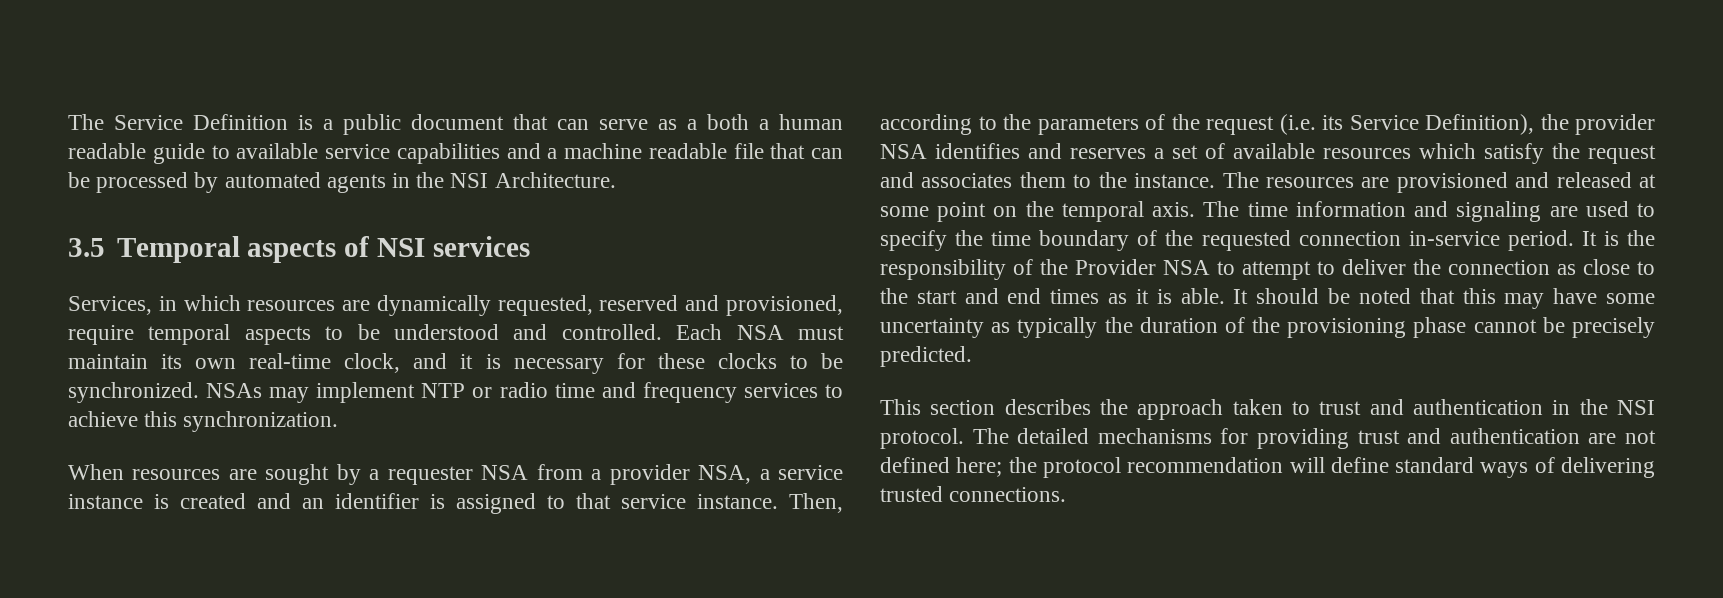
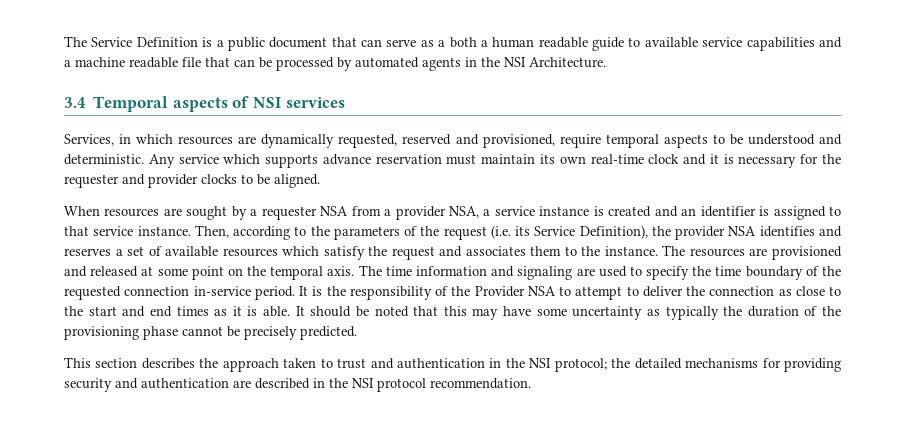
[68,238,105,257] 3.5 -> [64,97,86,108] 3.4
[561,324,784,340] controlled. Each NSA -> [64,154,442,168] deterministic. Any service which supports advance reservation
[344,353,401,373] clock, -> [648,154,680,164] clock
[657,353,844,369] [68,382,843,403] [68,411,339,432] these clocks to be synchronized. NSAs may implement NTP or radio time and frequency services to achieve this synchronization. -> [822,154,842,164] [64,174,320,188] the requester and provider clocks to be aligned.
[880,428,1009,449] protocol. The -> [554,358,631,372] protocol; the
[1357,430,1400,444] trust -> [64,378,112,392] security
[1625,430,1656,444] [880,457,1655,478] [880,486,1067,502] not defined here; the protocol recommendation will define standard ways of delivering trusted connections. -> [255,378,531,392] described in the NSI protocol recommendation.

